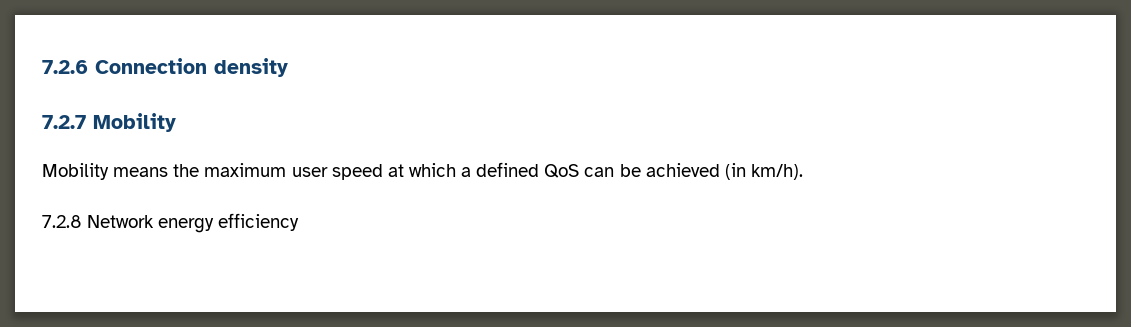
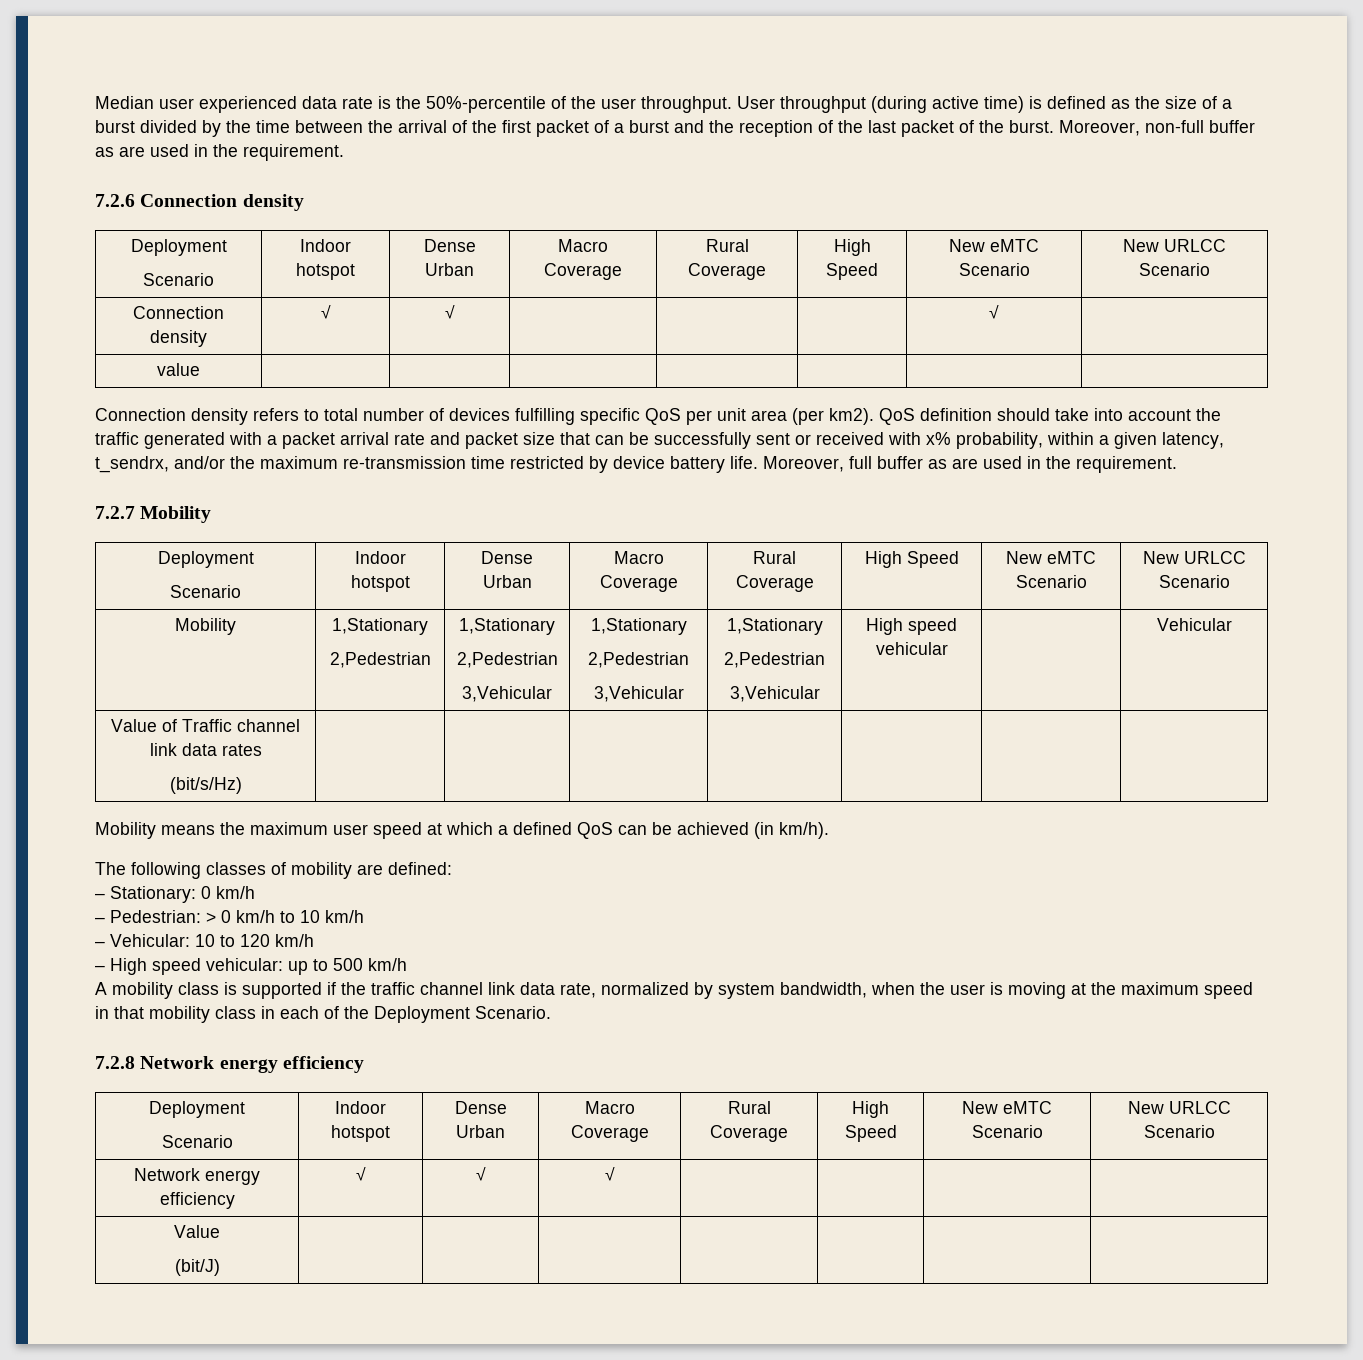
[42,58,288,77] [42,113,176,132] 7.2.6 Connection density // 7.2.7 Mobility -> [95,96,1232,113] [95,120,1255,137] [95,144,344,161] [95,194,304,211] [130,239,227,256] [143,273,214,286] [300,239,351,252] [296,263,355,280] [423,239,476,252] [425,263,474,276] [558,239,608,252] [544,263,622,280] [705,239,749,252] [688,263,766,280] [833,239,871,256] [826,263,878,280] [949,239,1039,252] [958,263,1030,276] [1123,239,1226,252] [1138,263,1210,276] [133,306,224,319] [150,330,207,347] [320,305,331,319] [444,305,455,319] [989,305,999,319] [157,363,200,376] [95,408,1221,425] [95,432,1224,449] [95,456,1177,473] [95,506,212,523] [157,551,254,568] [170,585,241,598] [354,551,406,564] [350,575,410,592] [481,551,533,564] [482,575,532,588] [613,551,664,564] [599,575,678,592] [753,551,796,564] [735,575,814,592] [864,551,959,568] [1006,551,1096,564] [1015,575,1087,588] [1142,551,1246,564] [1158,575,1230,588] [175,618,236,635] [332,618,428,635] [329,652,431,668] [459,618,555,635] [456,652,558,668] [462,686,552,702] [590,618,687,635] [588,652,689,668] [593,686,684,702] [726,618,823,635] [724,652,825,668] [729,686,820,702] [866,618,957,635] [875,642,948,655] [1156,618,1232,631] [111,719,300,732] [149,743,262,756] [169,777,242,794] Median user experienced data rate is the 50%-percentile of the user throughput. User throughput (during active time) is defined as the size of a burst divided by the time between the arrival of the first packet of a burst and the reception of the last packet of the burst. Moreover, non-full buffer as are used in the requirement. // 7.2.6 Connection density // Deployment // Scenario | Indoor hotspot | Dense Urban | Macro Coverage | Rural Coverage | High Speed | New eMTC Scenario | New URLCC Scenario // Connection density | √ | √ | | | | √ | // value | | | | | | | // Connection density refers to total number of devices fulfilling specific QoS per unit area (per km2). QoS definition should take into account the traffic generated with a packet arrival rate and packet size that can be successfully sent or received with x% probability, within a given latency, t_sendrx, and/or the maximum re-transmission time restricted by device battery life. Moreover, full buffer as are used in the requirement. // 7.2.7 Mobility // Deployment // Scenario | Indoor hotspot | Dense Urban | Macro Coverage | Rural Coverage | High Speed | New eMTC Scenario | New URLCC Scenario // Mobility | 1,Stationary // 2,Pedestrian | 1,Stationary // 2,Pedestrian // 3,Vehicular | 1,Stationary // 2,Pedestrian // 3,Vehicular | 1,Stationary // 2,Pedestrian // 3,Vehicular | High speed vehicular | | Vehicular // Value of Traffic channel link data rates // (bit/s/Hz) | | | | | | |
[42,213,300,233] 7.2.8 Network energy efficiency -> [95,862,452,879] [95,886,255,903] [95,910,364,923] [95,934,314,947] [95,958,407,975] [95,982,1253,999] [95,1006,551,1023] [95,1056,364,1073] [149,1101,245,1118] [161,1135,233,1148] [335,1101,386,1114] [331,1125,390,1142] [454,1101,507,1114] [456,1125,505,1138] [584,1101,635,1114] [570,1125,649,1142] [727,1101,771,1114] [710,1125,788,1142] [852,1101,889,1118] [844,1125,897,1142] [962,1101,1052,1114] [971,1125,1043,1138] [1127,1101,1231,1114] [1143,1125,1215,1138] [134,1168,260,1185] [159,1192,235,1209] [355,1167,366,1181] [475,1167,486,1181] [604,1167,615,1181] [174,1225,220,1238] [174,1259,220,1276] The following classes of mobility are defined: // – Stationary: 0 km/h // – Pedestrian: > 0 km/h to 10 km/h // – Vehicular: 10 to 120 km/h // – High speed vehicular: up to 500 km/h // A mobility class is supported if the traffic channel link data rate, normalized by system bandwidth, when the user is moving at the maximum speed in that mobility class in each of the Deployment Scenario. // 7.2.8 Network energy efficiency // Deployment // Scenario | Indoor hotspot | Dense Urban | Macro Coverage | Rural Coverage | High Speed | New eMTC Scenario | New URLCC Scenario // Network energy efficiency | √ | √ | √ | | | | // Value // (bit/J) | | | | | | |

